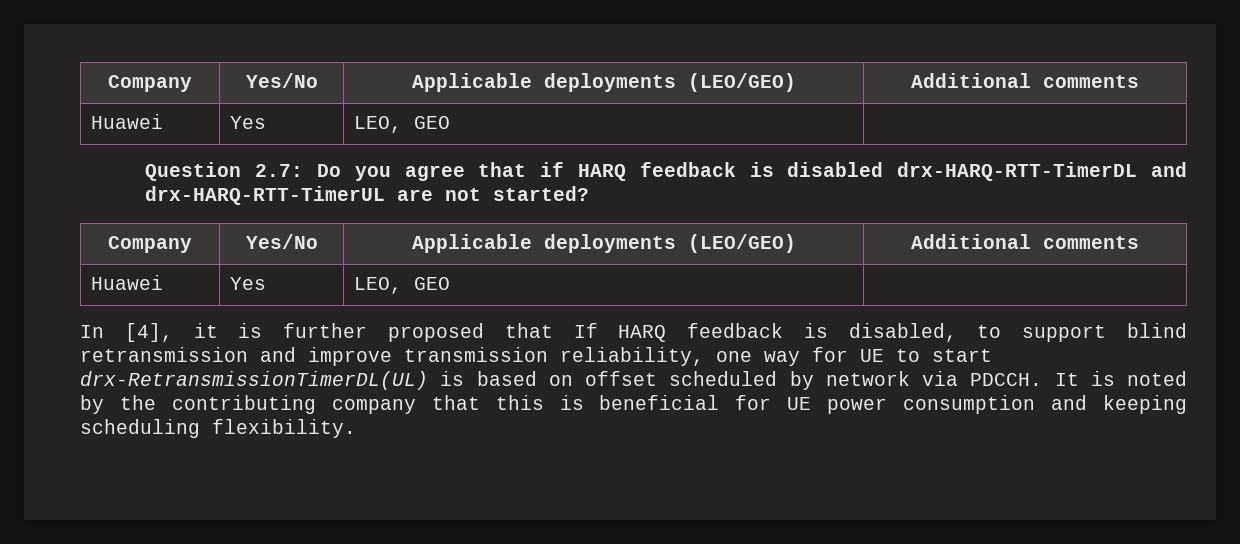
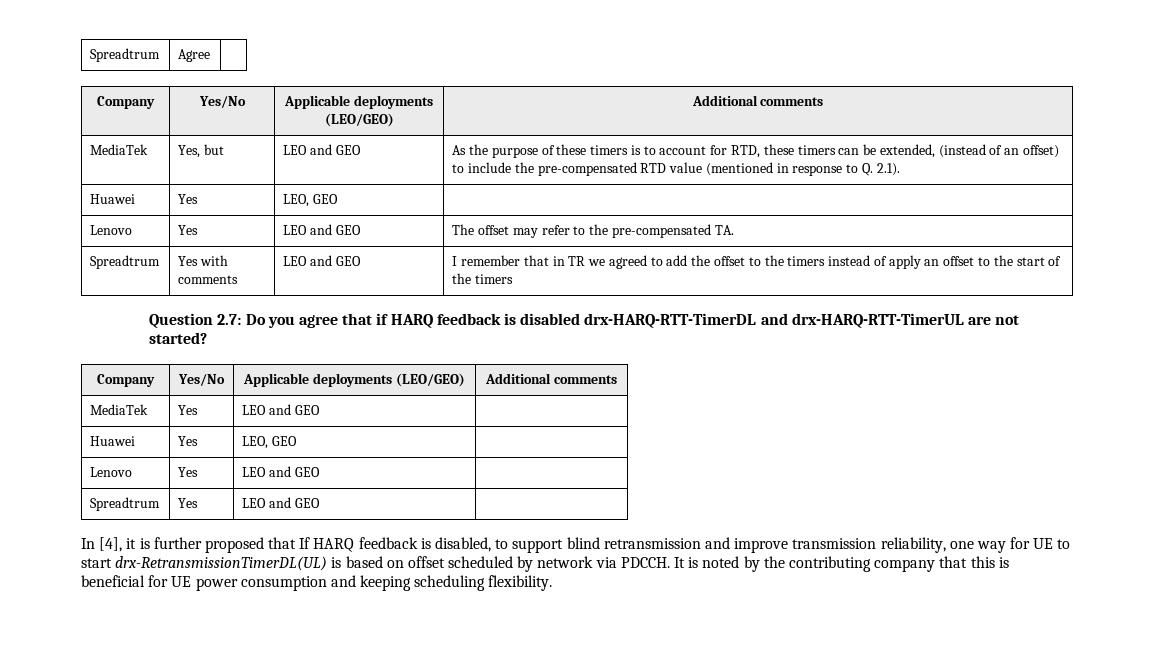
[108,75,192,92] [245,73,318,88] [411,73,796,92] [911,73,1139,88] [90,114,163,129] [229,116,266,129] [353,116,450,133] Company | Yes/No | Applicable deployments (LEO/GEO) | Additional comments // Huawei | Yes | LEO, GEO | -> [90,48,161,62] [178,49,211,62] [97,96,155,109] [198,96,246,108] [284,95,433,109] [324,113,394,127] [691,95,824,106] [90,144,149,155] [178,144,224,158] [283,144,361,155] [452,144,1060,158] [452,162,900,176] [90,194,136,204] [178,194,199,204] [283,194,338,207] [90,225,133,235] [178,225,199,235] [283,224,361,235] [452,224,734,238] [90,255,161,269] [178,255,228,266] [178,275,239,284] [283,255,361,266] [452,255,1062,269] [452,273,513,284] Spreadtrum | Agree | // Company | Yes/No | Applicable deployments (LEO/GEO) | Additional comments // MediaTek | Yes, but | LEO and GEO | As the purpose of these timers is to account for RTD, these timers can be extended, (instead of an offset) to include the pre-compensated RTD value (mentioned in response to Q. 2.1). // Huawei | Yes | LEO, GEO | // Lenovo | Yes | LEO and GEO | The offset may refer to the pre-compensated TA. // Spreadtrum | Yes with comments | LEO and GEO | I remember that in TR we agreed to add the offset to the timers instead of apply an offset to the start of the timers
[90,275,163,290] [229,277,266,290] [353,277,450,294] // Huawei | Yes | LEO, GEO | -> [90,404,149,415] [178,405,199,415] [242,404,320,415] [90,436,136,446] [178,436,199,446] [242,436,297,449] [90,467,133,477] [178,467,199,477] [242,466,320,477] [90,497,161,511] [178,498,199,508] [242,497,320,508] // MediaTek | Yes | LEO and GEO | // Huawei | Yes | LEO, GEO | // Lenovo | Yes | LEO and GEO | // Spreadtrum | Yes | LEO and GEO |

